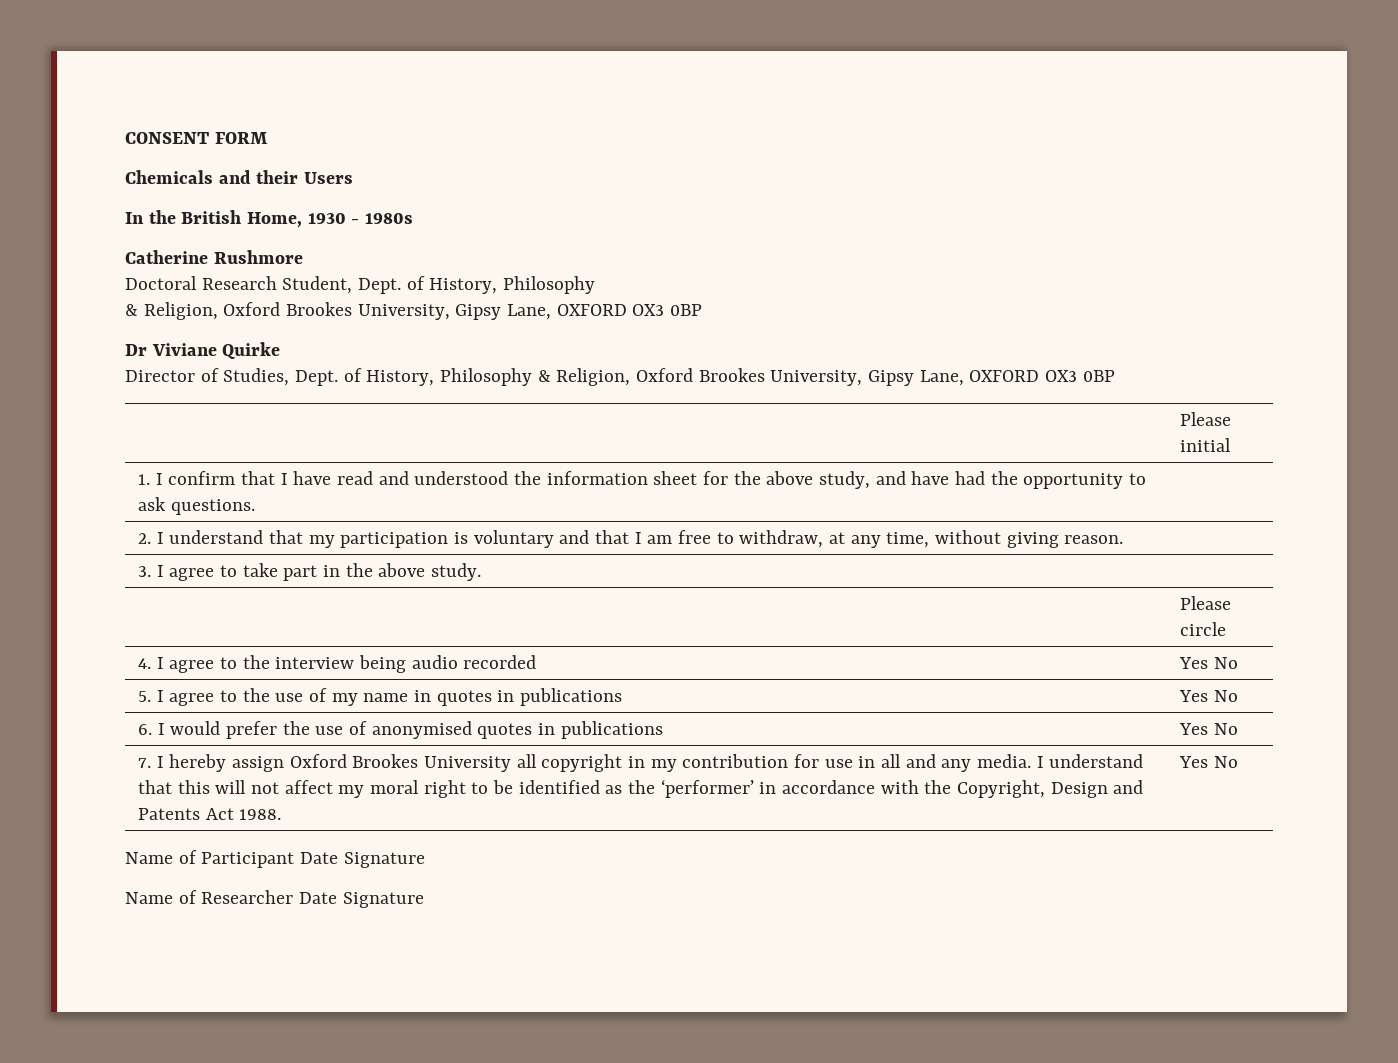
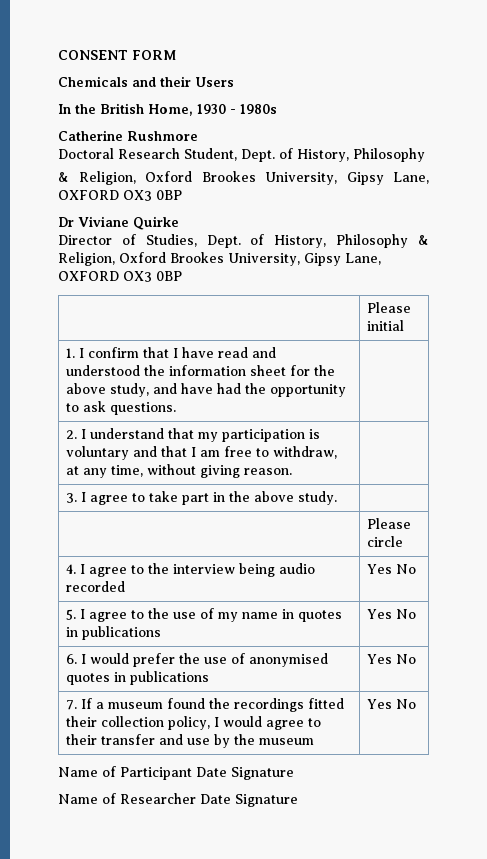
[156,754,1144,772] [137,779,1144,798] [137,808,282,820] I hereby assign Oxford Brookes University all copyright in my contribution for use in all and any media. I understand that this will not affect my moral right to be identified as the ‘performer’ in accordance with the Copyright, Design and Patents Act 1988. -> [80,698,344,712] [65,716,321,730] [65,734,314,748] If a museum found the recordings fitted their collection policy, I would agree to their transfer and use by the museum

